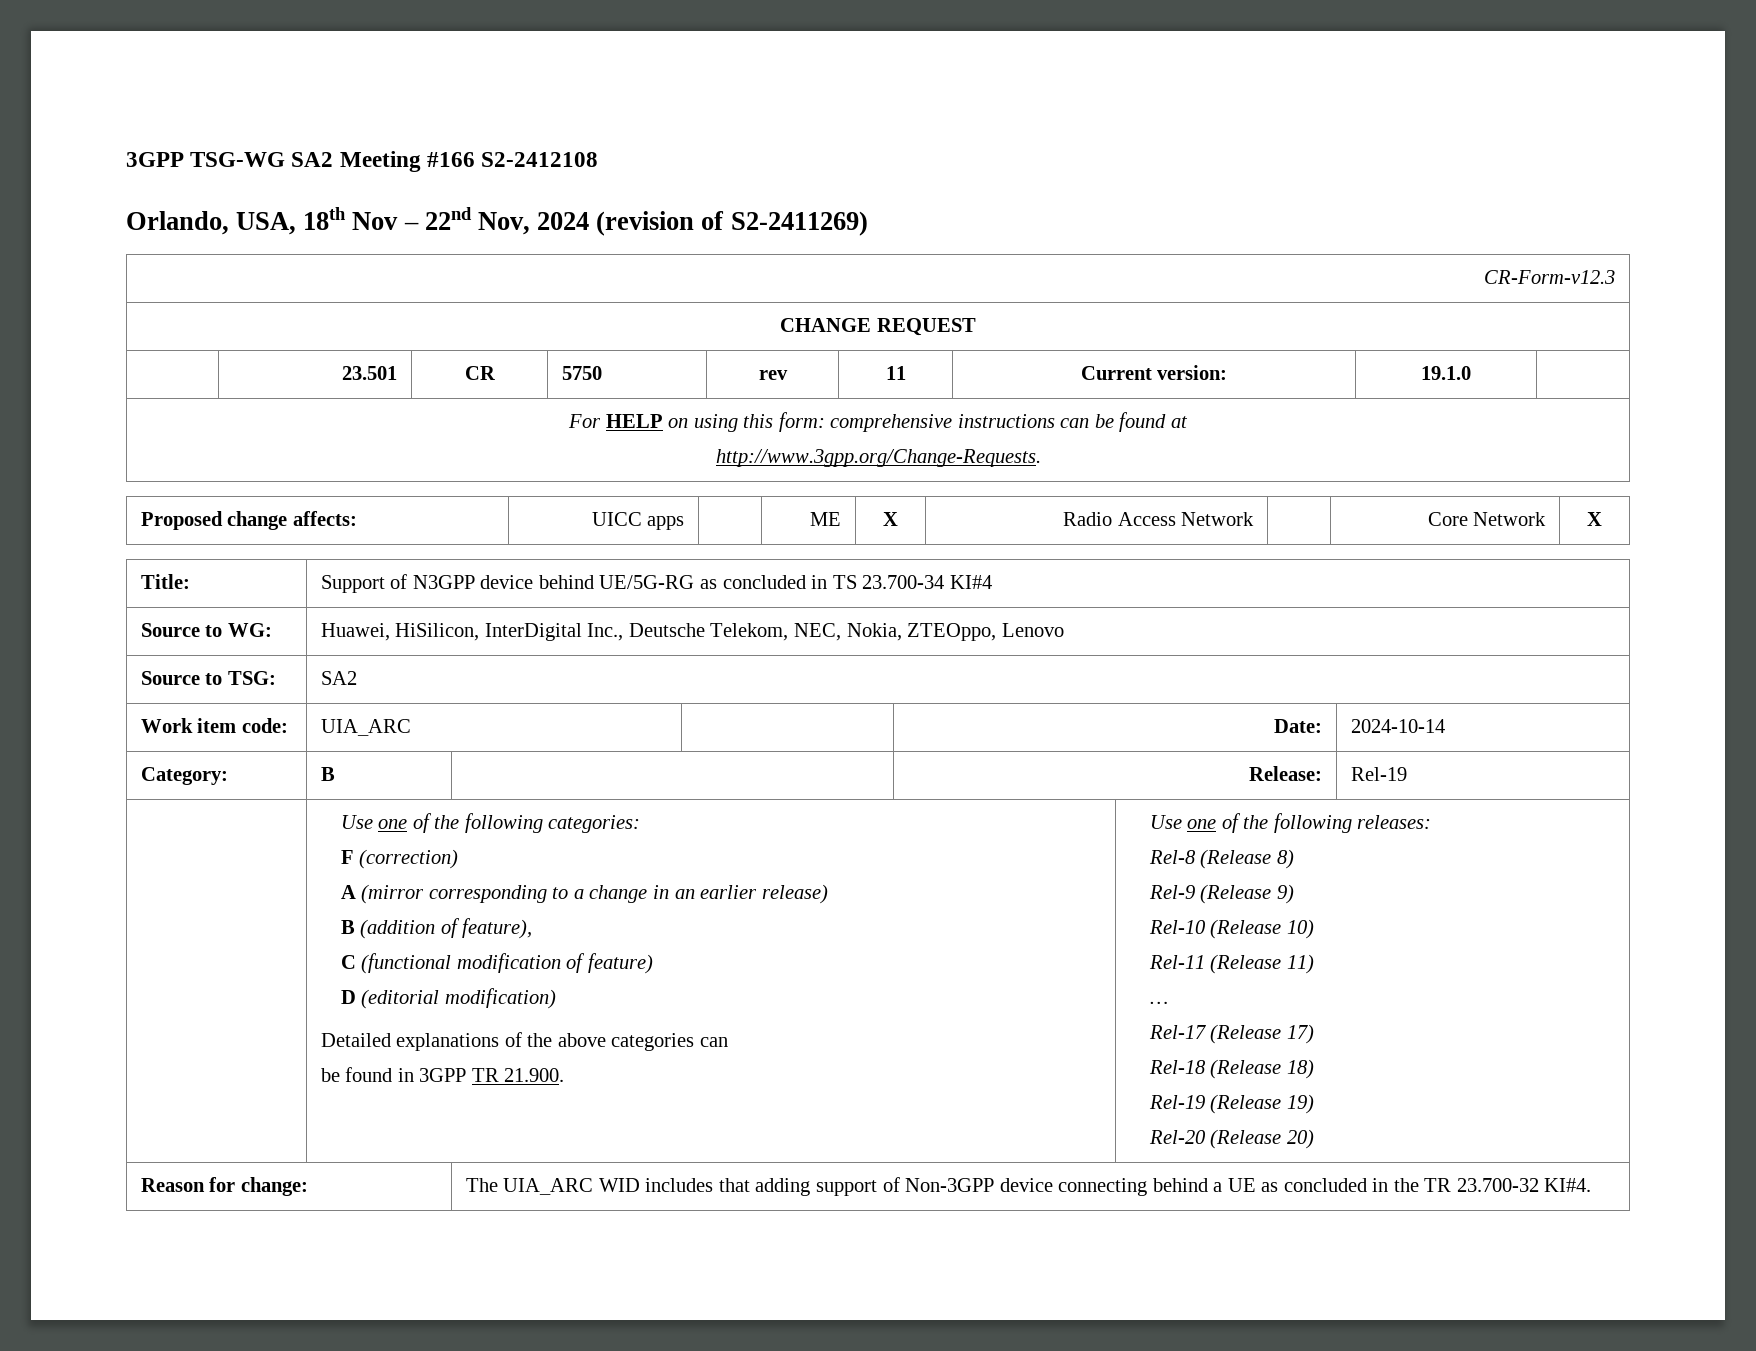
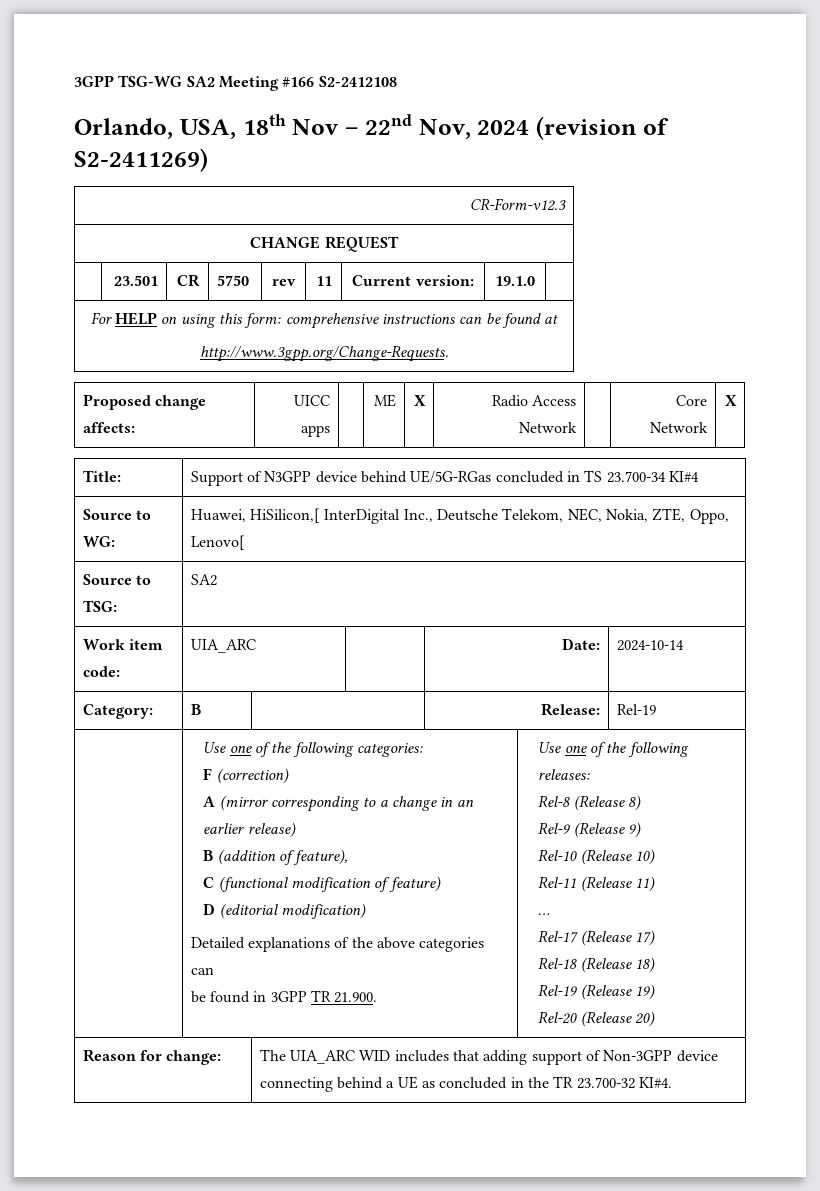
[599,575,717,589] UE/5G-RG as -> [410,470,492,483] UE/5G-RGas
[395,623,480,641] HiSilicon, -> [250,508,321,523] HiSilicon,[
[907,623,1064,641] ZTEOppo, Lenovo -> [652,508,729,524] [190,535,245,550] ZTE, Oppo, Lenovo[

